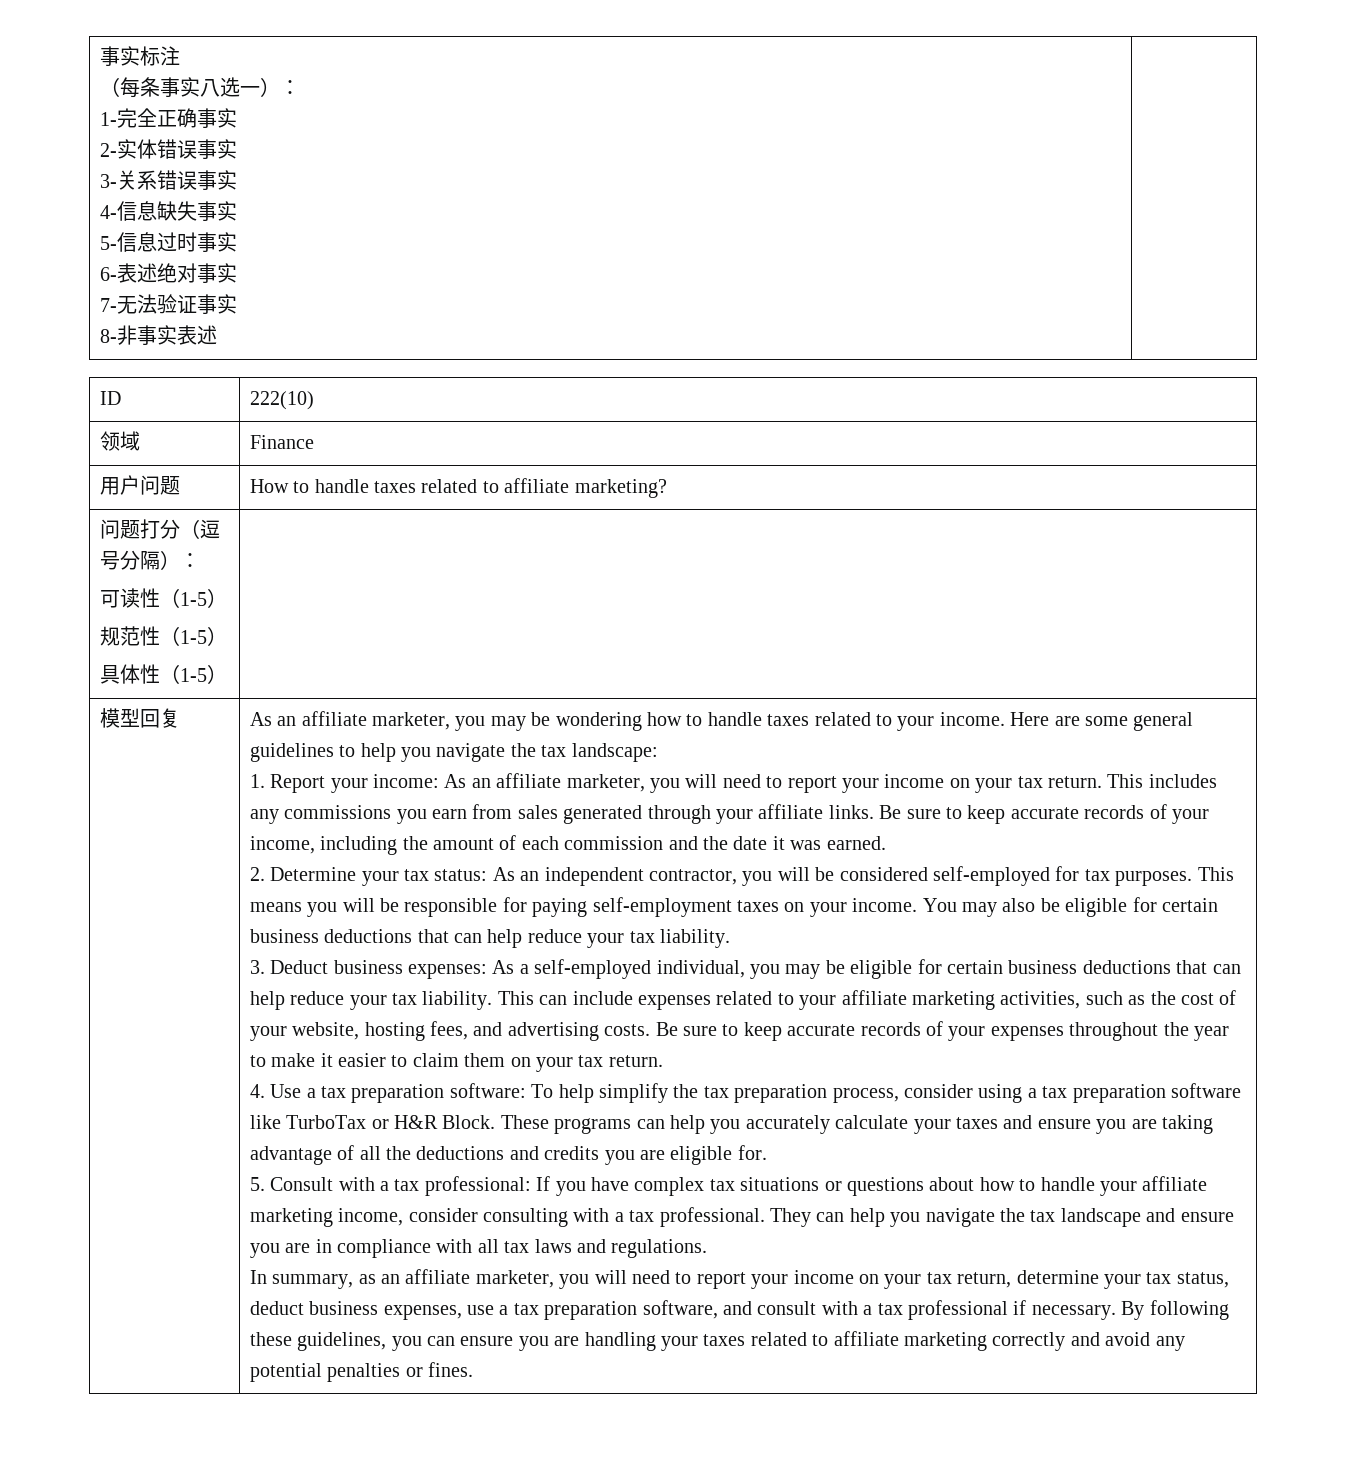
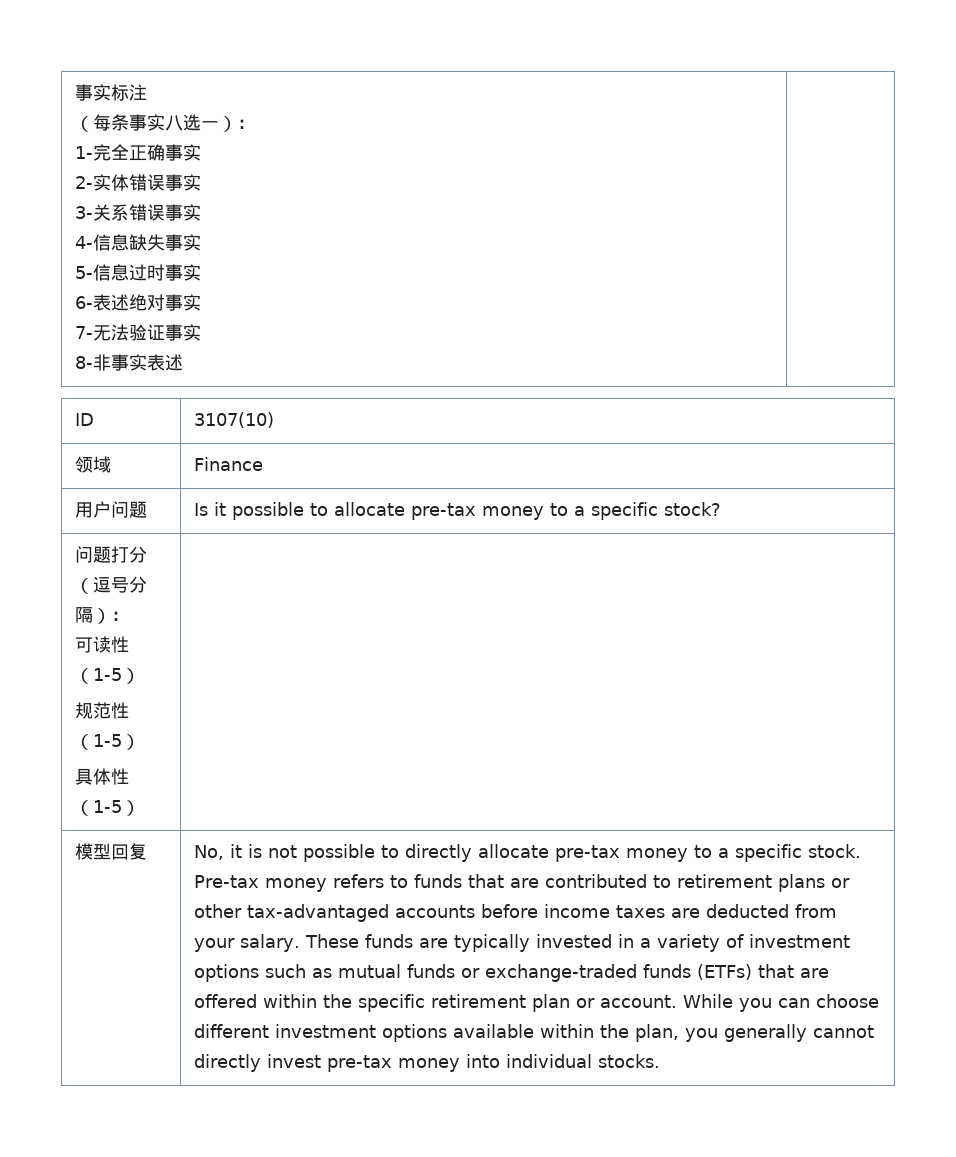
[249,391,314,410] 222(10) -> [193,412,274,428] 3107(10)
[249,478,667,498] How to handle taxes related to affiliate marketing? -> [193,502,721,520] Is it possible to allocate pre-tax money to a specific stock?
[249,711,1194,731] [249,743,658,762] [249,773,1217,793] [249,804,1209,824] [249,835,886,855] [249,866,1234,886] [249,897,1218,917] [249,929,730,948] [249,959,1241,979] [249,990,1237,1010] [249,1021,1229,1041] [249,1053,663,1072] [249,1083,1241,1103] [249,1115,1213,1134] [249,1145,767,1165] [249,1176,1208,1196] [249,1207,1234,1227] [249,1239,708,1258] [249,1269,1229,1289] [249,1300,1229,1320] [249,1331,1185,1351] [249,1362,473,1382] As an affiliate marketer, you may be wondering how to handle taxes related to your income. Here are some general guidelines to help you navigate the tax landscape: // 1. Report your income: As an affiliate marketer, you will need to report your income on your tax return. This includes any commissions you earn from sales generated through your affiliate links. Be sure to keep accurate records of your income, including the amount of each commission and the date it was earned. // 2. Determine your tax status: As an independent contractor, you will be considered self-employed for tax purposes. This means you will be responsible for paying self-employment taxes on your income. You may also be eligible for certain business deductions that can help reduce your tax liability. // 3. Deduct business expenses: As a self-employed individual, you may be eligible for certain business deductions that can help reduce your tax liability. This can include expenses related to your affiliate marketing activities, such as the cost of your website, hosting fees, and advertising costs. Be sure to keep accurate records of your expenses throughout the year to make it easier to claim them on your tax return. // 4. Use a tax preparation software: To help simplify the tax preparation process, consider using a tax preparation software like TurboTax or H&R Block. These programs can help you accurately calculate your taxes and ensure you are taking advantage of all the deductions and credits you are eligible for. // 5. Consult with a tax professional: If you have complex tax situations or questions about how to handle your affiliate marketing income, consider consulting with a tax professional. They can help you navigate the tax landscape and ensure you are in compliance with all tax laws and regulations. // In summary, as an affiliate marketer, you will need to report your income on your tax return, determine your tax status, deduct business expenses, use a tax preparation software, and consult with a tax professional if necessary. By following these guidelines, you can ensure you are handling your taxes related to affiliate marketing correctly and avoid any potential penalties or fines. -> [193,844,861,862] [193,874,850,892] [193,904,837,922] [193,934,850,952] [193,964,829,982] [193,994,879,1012] [193,1024,874,1042] [193,1054,660,1072] No, it is not possible to directly allocate pre-tax money to a specific stock. Pre-tax money refers to funds that are contributed to retirement plans or other tax-advantaged accounts before income taxes are deducted from your salary. These funds are typically invested in a variety of investment options such as mutual funds or exchange-traded funds (ETFs) that are offered within the specific retirement plan or account. While you can choose different investment options available within the plan, you generally cannot directly invest pre-tax money into individual stocks.

